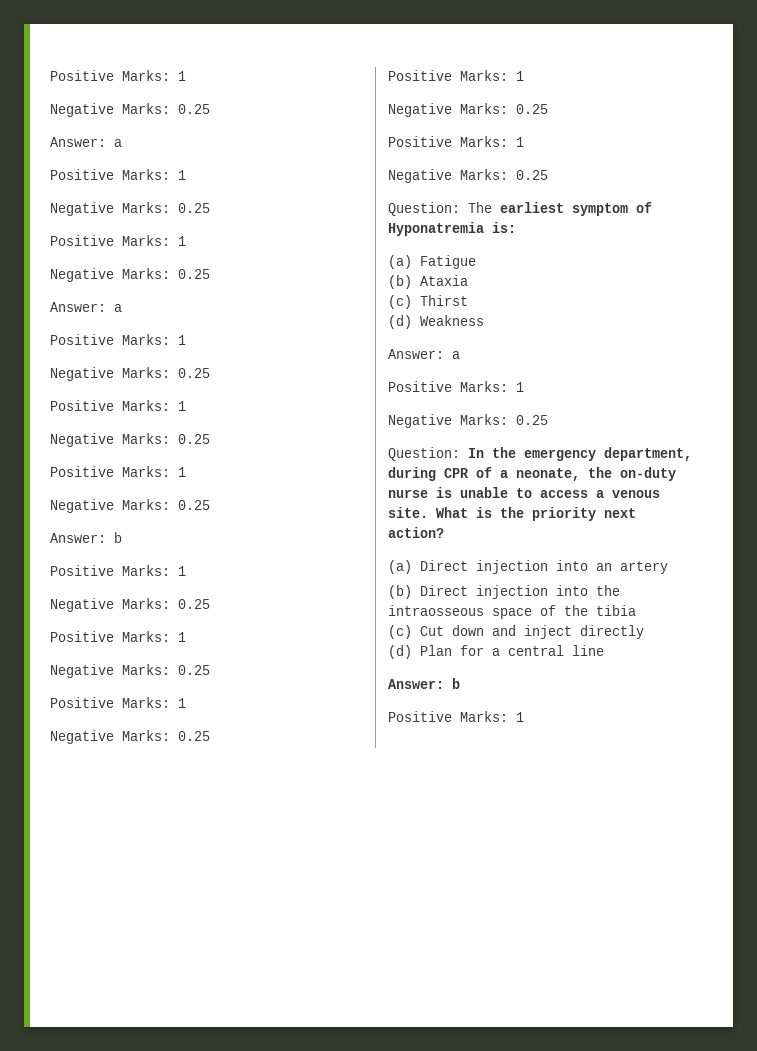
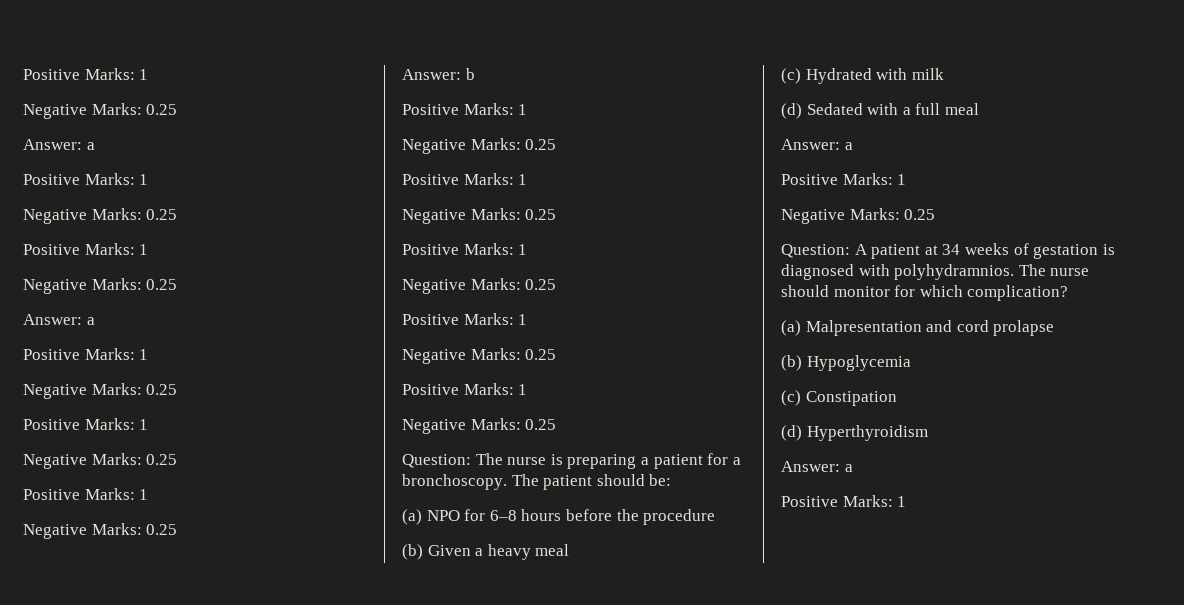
[500,202,652,216] [388,222,516,236] [388,255,476,269] [388,275,468,289] [388,295,468,309] [388,315,484,329] earliest symptom of Hyponatremia is: // (a) Fatigue // (b) Ataxia // (c) Thirst // (d) Weakness -> [507,453,741,469] [402,474,672,490] [402,509,716,525] [402,544,570,560] [781,68,944,84] [781,103,979,119] nurse is preparing a patient for a bronchoscopy. The patient should be: // (a) NPO for 6–8 hours before the procedure // (b) Given a heavy meal // (c) Hydrated with milk // (d) Sedated with a full meal
[468,447,692,461] [388,467,676,481] [388,487,660,498] [388,507,636,521] [388,527,444,538] [388,560,668,574] [388,585,620,599] [388,605,636,619] [388,625,644,639] [388,645,604,659] [388,678,460,689] In the emergency department, during CPR of a neonate, the on-duty nurse is unable to access a venous site. What is the priority next action? // (a) Direct injection into an artery // (b) Direct injection into the intraosseous space of the tibia // (c) Cut down and inject directly // (d) Plan for a central line // Answer: b -> [854,243,1115,259] [781,264,1090,280] [781,285,1069,301] [781,320,1055,336] [781,355,911,371] [781,390,897,406] [781,425,928,441] [781,461,853,472] A patient at 34 weeks of gestation is diagnosed with polyhydramnios. The nurse should monitor for which complication? // (a) Malpresentation and cord prolapse // (b) Hypoglycemia // (c) Constipation // (d) Hyperthyroidism // Answer: a

